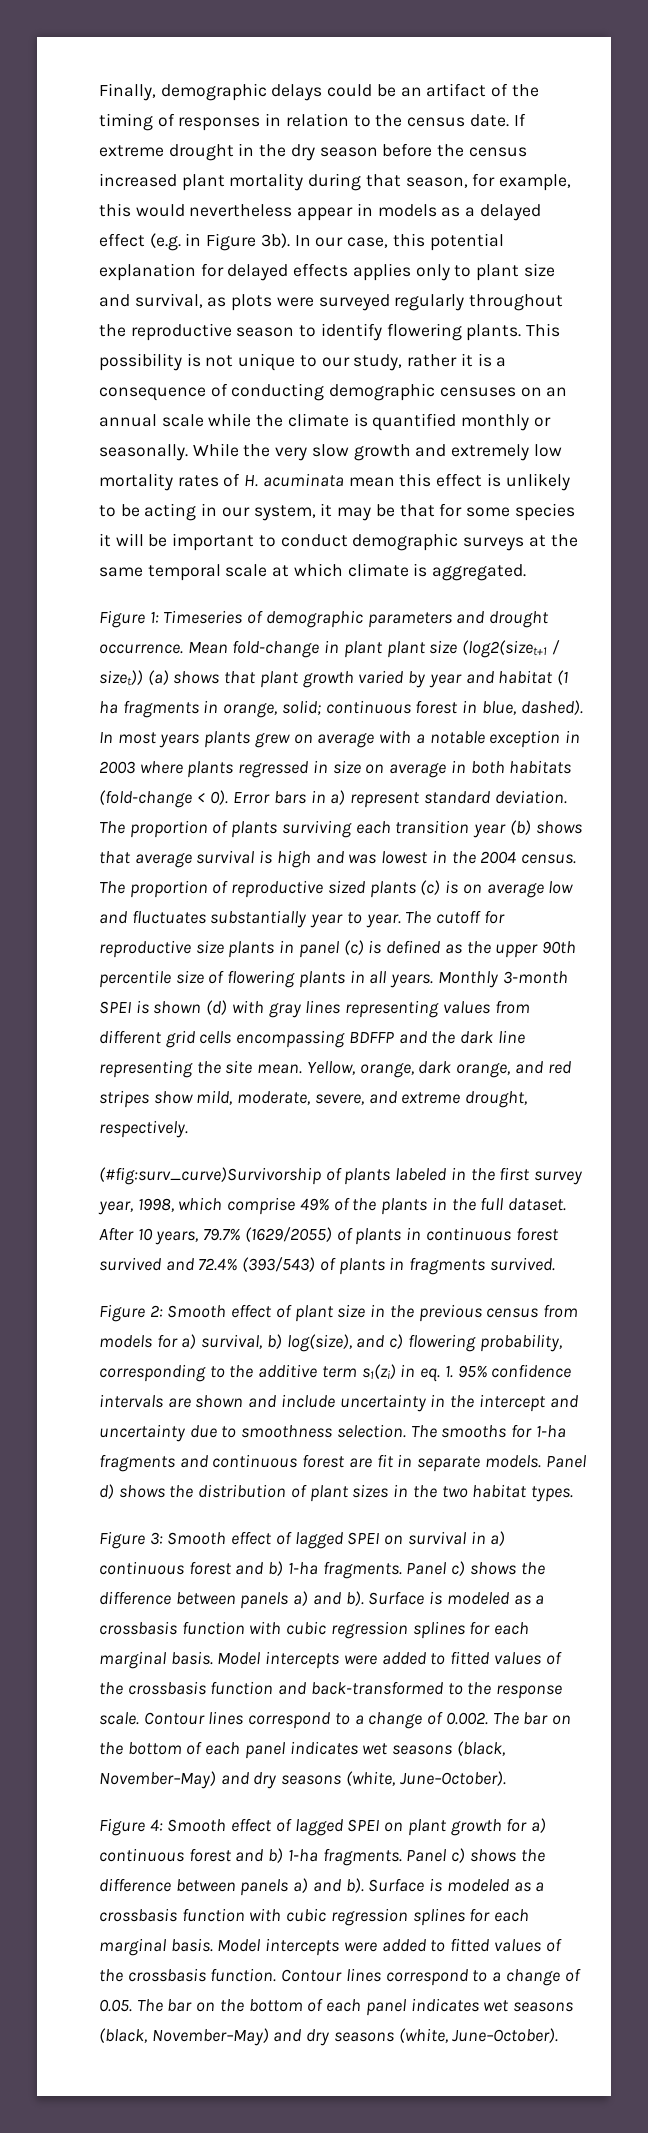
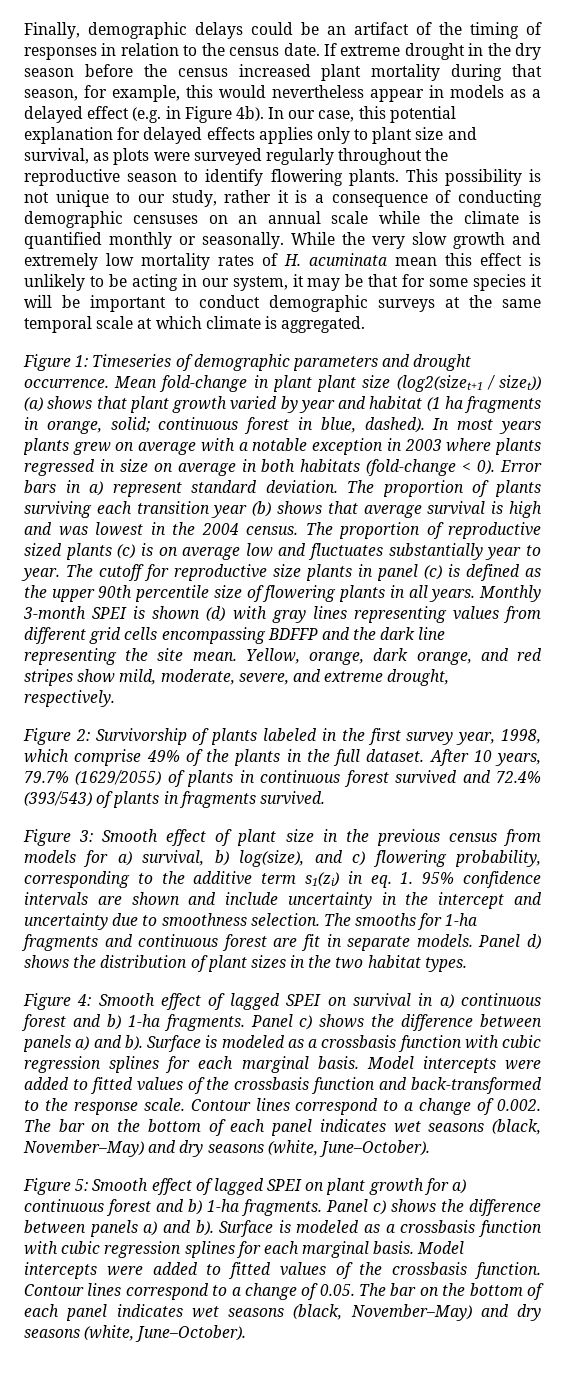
[260,233,290,248] 3b). -> [235,106,264,121] 4b).
[99,1167,322,1185] (#fig:surv_curve)Survivorship -> [23,728,187,745] Figure 2: Survivorship
[149,1305,163,1317] 2: -> [79,830,94,842] 3:
[149,1532,163,1545] 3: -> [77,994,92,1006] 4:
[149,1819,163,1831] 4: -> [75,1179,89,1191] 5:

